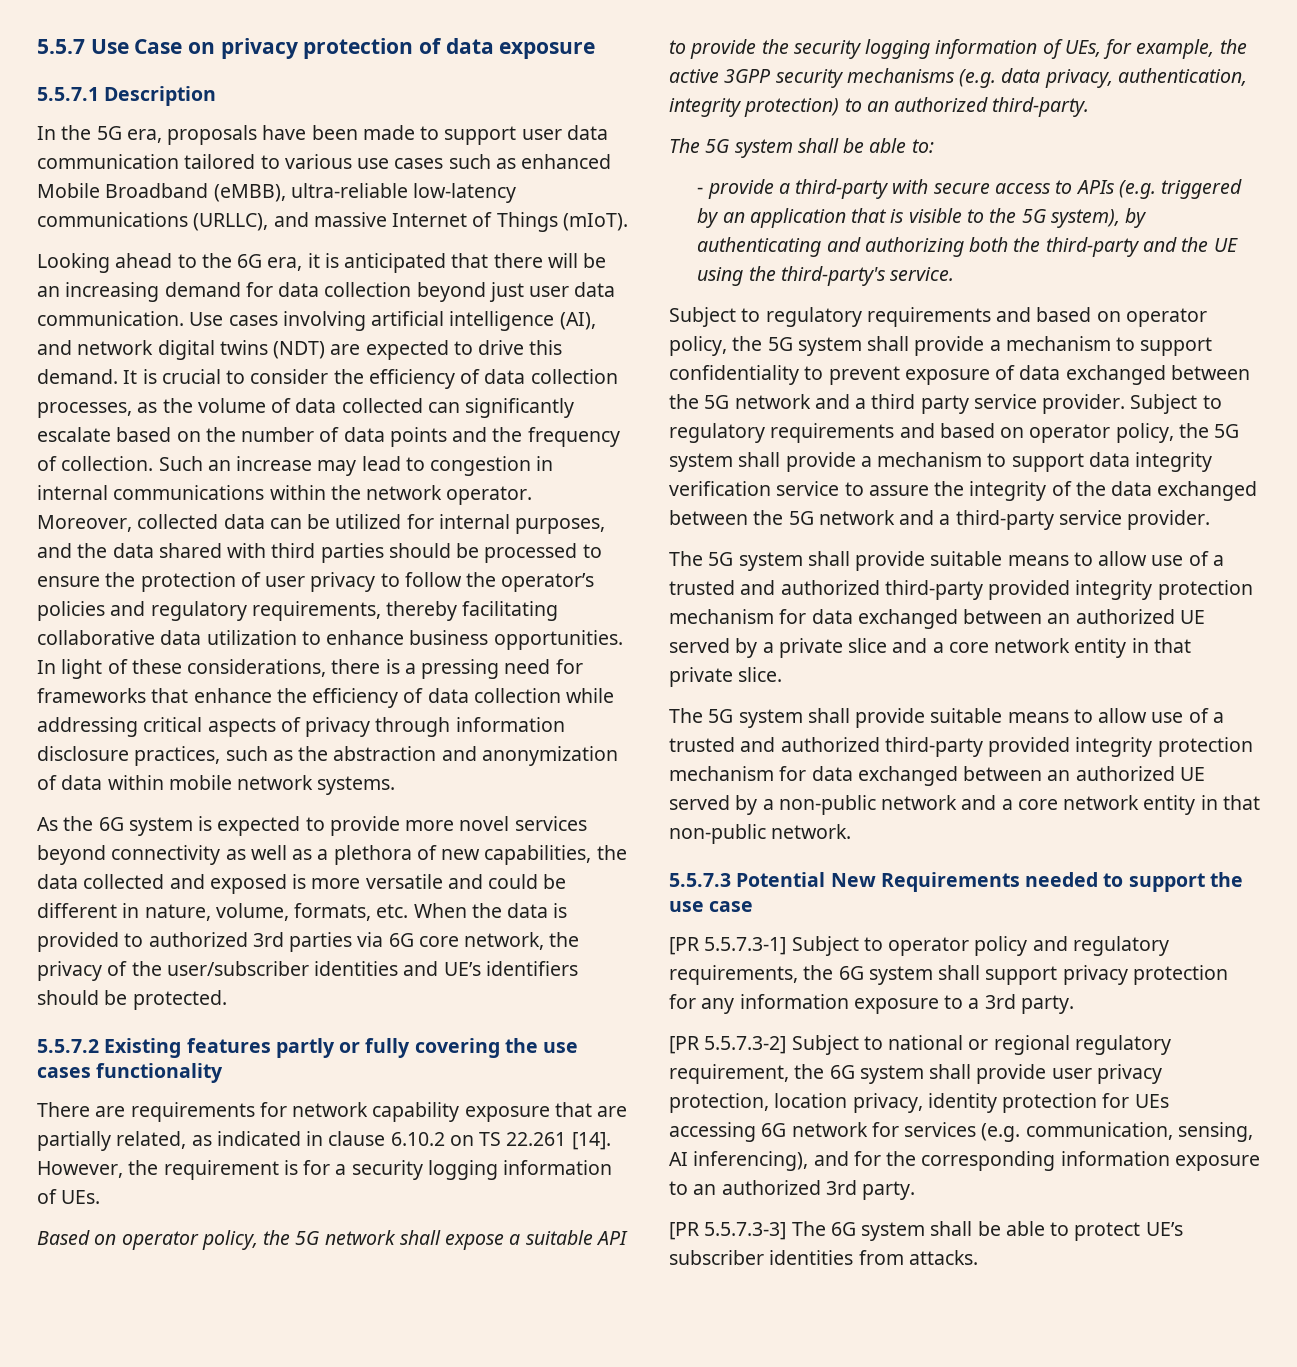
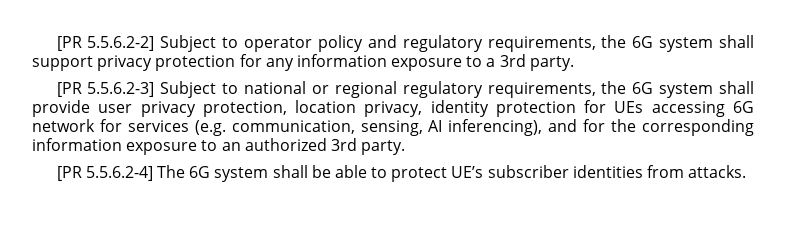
[37,38,596,59] [37,86,217,106] [37,125,608,145] [37,154,612,169] [37,183,517,203] [37,212,628,232] [37,253,607,273] [37,282,616,302] [37,311,596,331] [37,340,563,360] [37,369,618,389] [37,398,575,418] [37,427,620,447] [37,456,554,476] [37,485,533,505] [37,514,606,534] [37,543,602,563] [37,572,595,592] [37,601,559,621] [37,630,623,650] [37,659,583,679] [37,688,615,708] [37,717,565,737] [37,746,618,766] [37,775,396,795] [37,816,587,836] [37,845,627,865] [37,874,567,894] [37,903,568,921] [37,932,580,952] [37,961,578,981] [37,990,227,1010] [37,1038,579,1058] [37,1063,224,1083] [37,1102,628,1122] [37,1131,611,1151] [37,1160,613,1180] [37,1189,101,1204] [37,1230,628,1250] [669,39,1247,59] [669,68,1247,88] [669,97,1090,117] [669,138,934,158] [697,179,1243,199] [697,208,1148,228] [697,237,1238,257] [697,266,955,286] [669,307,1207,327] [669,336,1213,356] [669,365,1250,385] [669,394,1222,414] [669,423,1240,443] [669,452,1213,472] [669,481,1258,501] [669,510,1211,530] [669,551,1224,571] [669,580,1253,600] [669,609,1205,629] [669,638,1191,658] [669,667,783,687] [669,708,1224,728] [669,737,1253,757] [669,766,1205,786] [669,795,1260,815] [669,824,852,844] [669,872,1243,892] [669,901,754,912] [669,937,787,955] 5.5.7 Use Case on privacy protection of data exposure // 5.5.7.1 Description // In the 5G era, proposals have been made to support user data communication tailored to various use cases such as enhanced Mobile Broadband (eMBB), ultra-reliable low-latency communications (URLLC), and massive Internet of Things (mIoT). // Looking ahead to the 6G era, it is anticipated that there will be an increasing demand for data collection beyond just user data communication. Use cases involving artificial intelligence (AI), and network digital twins (NDT) are expected to drive this demand. It is crucial to consider the efficiency of data collection processes, as the volume of data collected can significantly escalate based on the number of data points and the frequency of collection. Such an increase may lead to congestion in internal communications within the network operator. Moreover, collected data can be utilized for internal purposes, and the data shared with third parties should be processed to ensure the protection of user privacy to follow the operator’s policies and regulatory requirements, thereby facilitating collaborative data utilization to enhance business opportunities. In light of these considerations, there is a pressing need for frameworks that enhance the efficiency of data collection while addressing critical aspects of privacy through information disclosure practices, such as the abstraction and anonymization of data within mobile network systems. // As the 6G system is expected to provide more novel services beyond connectivity as well as a plethora of new capabilities, the data collected and exposed is more versatile and could be different in nature, volume, formats, etc. When the data is provided to authorized 3rd parties via 6G core network, the privacy of the user/subscriber identities and UE’s identifiers should be protected. // 5.5.7.2 Existing features partly or fully covering the use cases functionality // There are requirements for network capability exposure that are partially related, as indicated in clause 6.10.2 on TS 22.261 [14]. However, the requirement is for a security logging information of UEs. // Based on operator policy, the 5G network shall expose a suitable API to provide the security logging information of UEs, for example, the active 3GPP security mechanisms (e.g. data privacy, authentication, integrity protection) to an authorized third-party. // The 5G system shall be able to: // - provide a third-party with secure access to APIs (e.g. triggered by an application that is visible to the 5G system), by authenticating and authorizing both the third-party and the UE using the third-party's service. // Subject to regulatory requirements and based on operator policy, the 5G system shall provide a mechanism to support confidentiality to prevent exposure of data exchanged between the 5G network and a third party service provider. Subject to regulatory requirements and based on operator policy, the 5G system shall provide a mechanism to support data integrity verification service to assure the integrity of the data exchanged between the 5G network and a third-party service provider. // The 5G system shall provide suitable means to allow use of a trusted and authorized third-party provided integrity protection mechanism for data exchanged between an authorized UE served by a private slice and a core network entity in that private slice. // The 5G system shall provide suitable means to allow use of a trusted and authorized third-party provided integrity protection mechanism for data exchanged between an authorized UE served by a non-public network and a core network entity in that non-public network. // 5.5.7.3 Potential New Requirements needed to support the use case // [PR 5.5.7.3-1] -> [56,36,155,51] [PR 5.5.6.2-2]
[704,1036,787,1054] 5.5.7.3-2] -> [87,82,155,97] 5.5.6.2-3]
[669,1064,789,1084] requirement, -> [487,82,596,98] requirements,
[704,1222,787,1240] 5.5.7.3-3] -> [85,166,153,181] 5.5.6.2-4]

